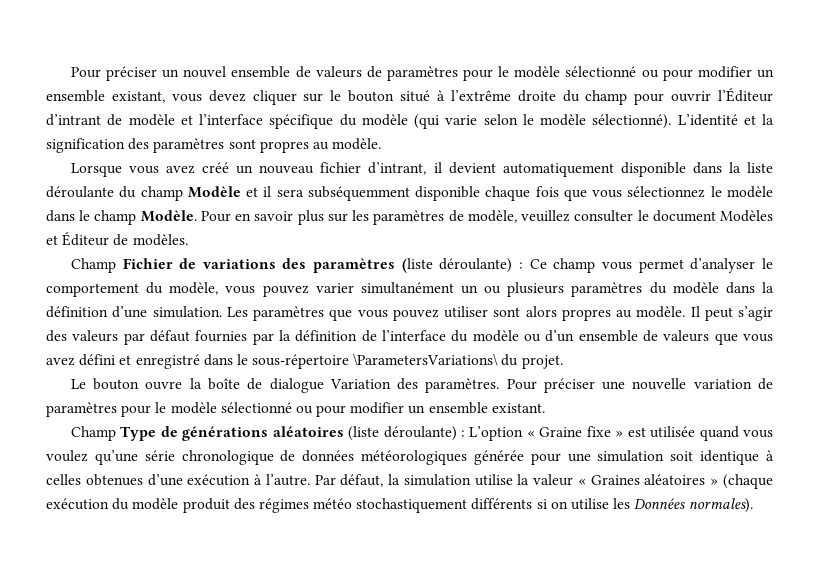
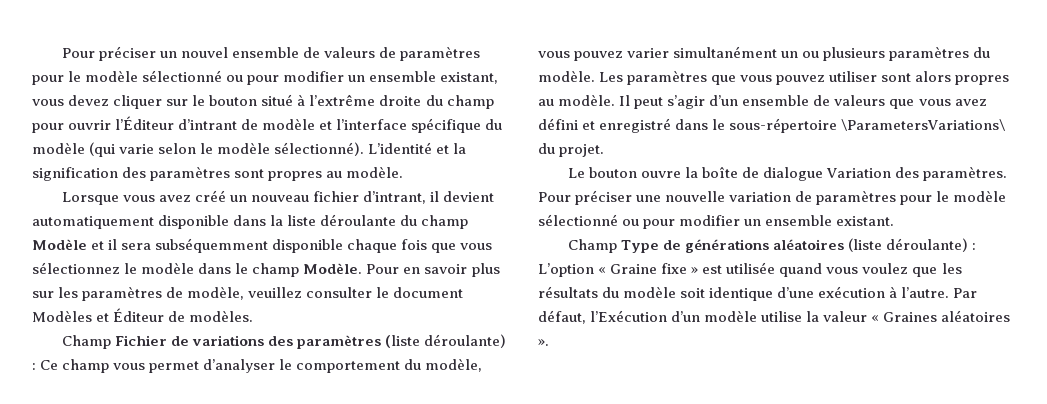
[672,282,774,294] [46,306,222,318] modèle dans la définition d’une simulation. -> [538,70,595,82] modèle.
[46,330,541,345] des valeurs par défaut fournies par la définition de l’interface du modèle ou -> (706, 102) none
[94,450,774,465] [46,474,143,486] qu’une série chronologique de données météorologiques générée pour une simulation soit identique à celles obtenues -> [912,263,962,277] [538,286,774,301] que les résultats du modèle soit identique
[388,474,471,486] la simulation -> [590,310,758,322] l’Exécution d’un modèle
[710,474,773,489] [46,498,753,513] » (chaque exécution du modèle produit des régimes météo stochastiquement différents si on utilise les Données normales). -> [538,339,549,346] ».

